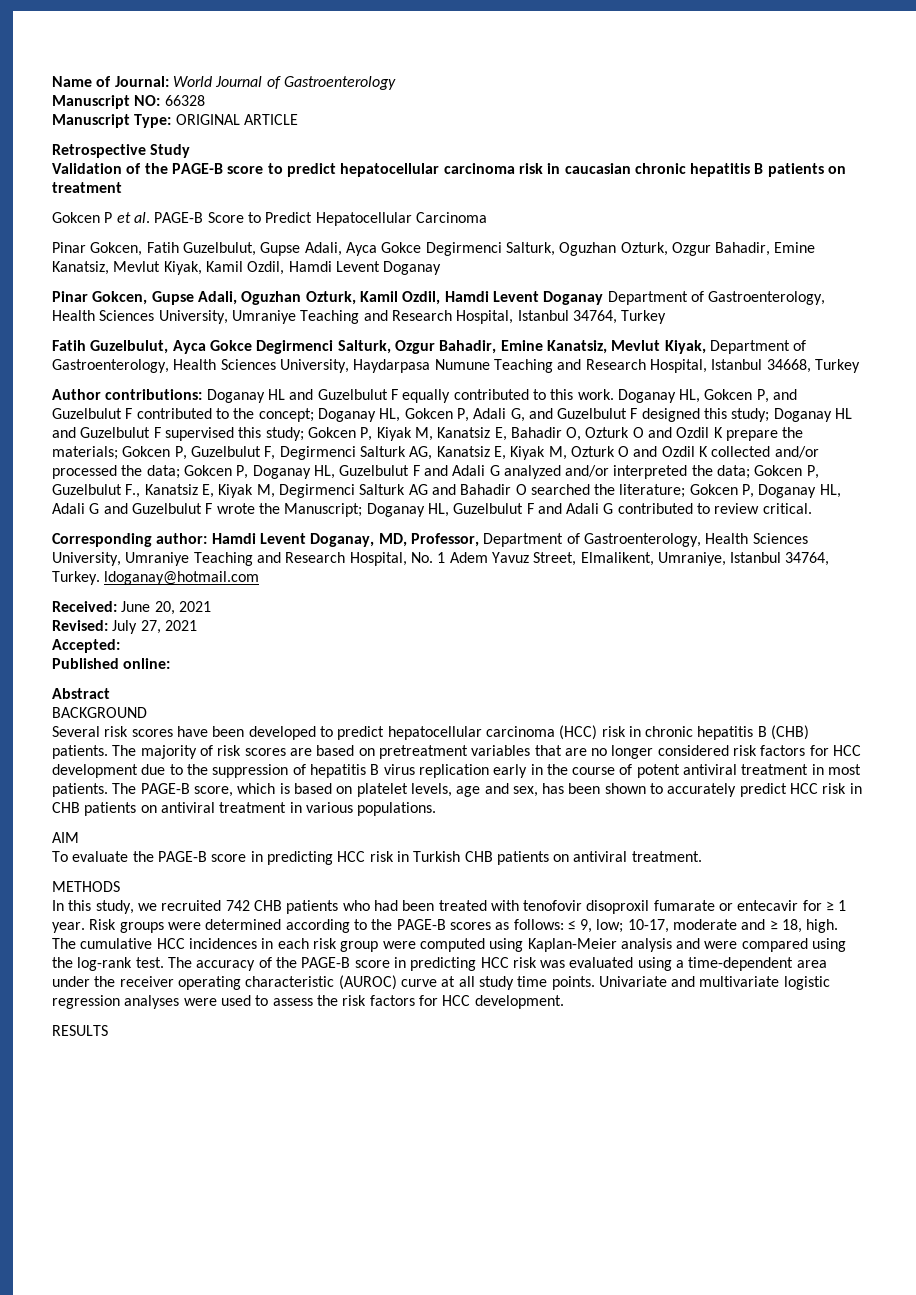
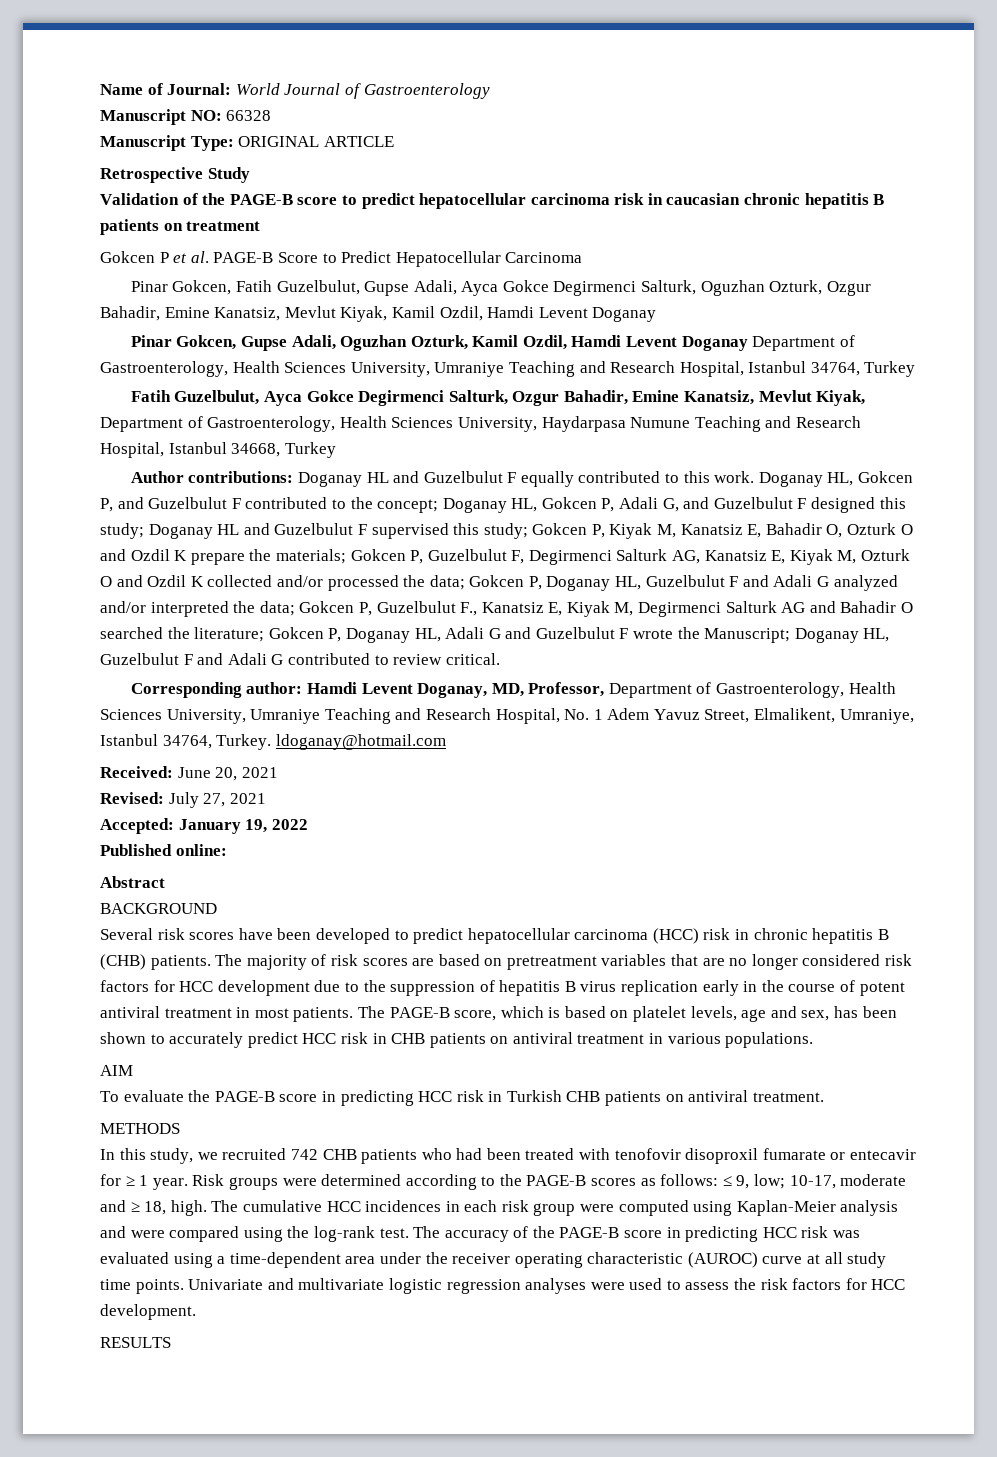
(120, 646) none -> [178,819,308,834] January 19, 2022

